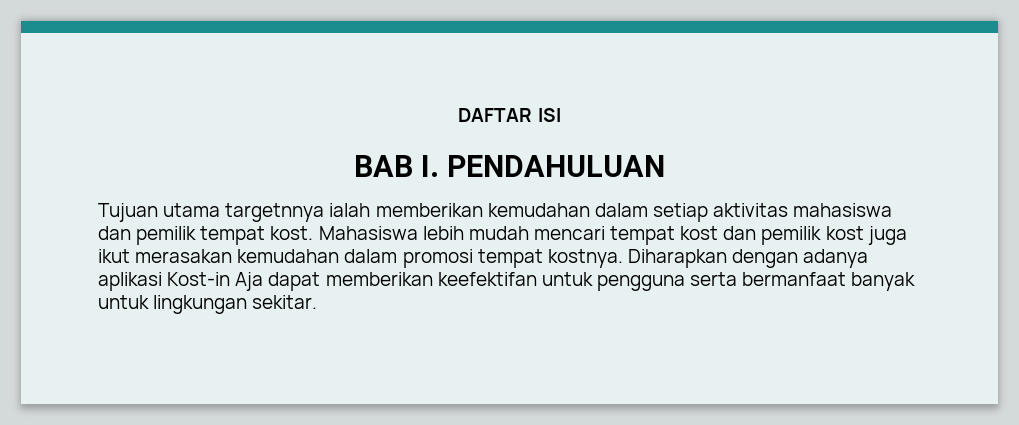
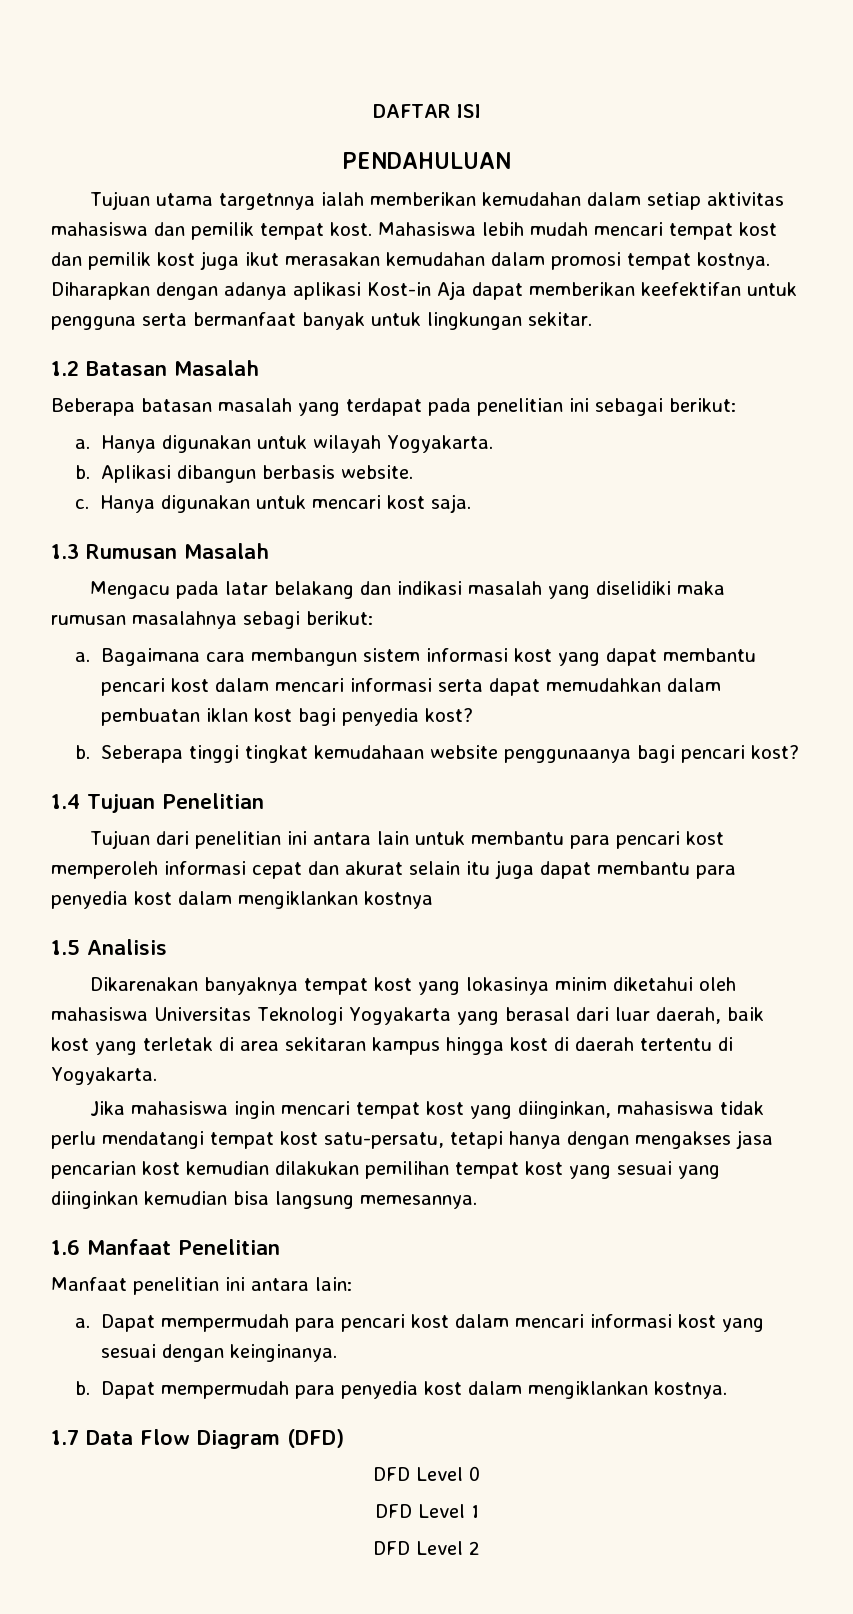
[353,155,439,177] BAB I. -> (481, 111) none
(318, 302) none -> [51,360,259,376] [51,398,736,416] [75,435,493,453] [75,465,413,483] [75,494,471,513] [51,543,269,559] [90,581,726,599] [51,611,373,629] [75,648,756,666] [100,678,721,696] [100,708,473,726] [75,745,799,763] [51,793,264,813] [90,830,725,849] [51,860,736,879] [51,891,433,909] [51,939,167,955] [90,977,737,995] [51,1007,764,1025] [51,1037,733,1055] [51,1067,157,1085] [90,1101,765,1119] [51,1130,773,1149] [51,1161,720,1179] [51,1191,477,1209] [51,1239,280,1255] [51,1277,352,1295] [75,1314,764,1332] [100,1344,337,1362] [75,1381,727,1399] [51,1429,344,1449] [373,1466,480,1481] [374,1504,479,1518] [373,1541,480,1555] // 1.2 Batasan Masalah // Beberapa batasan masalah yang terdapat pada penelitian ini sebagai berikut: // a. Hanya digunakan untuk wilayah Yogyakarta. // b. Aplikasi dibangun berbasis website. // c. Hanya digunakan untuk mencari kost saja. // 1.3 Rumusan Masalah // Mengacu pada latar belakang dan indikasi masalah yang diselidiki maka rumusan masalahnya sebagi berikut: // a. Bagaimana cara membangun sistem informasi kost yang dapat membantu pencari kost dalam mencari informasi serta dapat memudahkan dalam pembuatan iklan kost bagi penyedia kost? // b. Seberapa tinggi tingkat kemudahaan website penggunaanya bagi pencari kost? // 1.4 Tujuan Penelitian // Tujuan dari penelitian ini antara lain untuk membantu para pencari kost memperoleh informasi cepat dan akurat selain itu juga dapat membantu para penyedia kost dalam mengiklankan kostnya // 1.5 Analisis // Dikarenakan banyaknya tempat kost yang lokasinya minim diketahui oleh mahasiswa Universitas Teknologi Yogyakarta yang berasal dari luar daerah, baik kost yang terletak di area sekitaran kampus hingga kost di daerah tertentu di Yogyakarta. // Jika mahasiswa ingin mencari tempat kost yang diinginkan, mahasiswa tidak perlu mendatangi tempat kost satu-persatu, tetapi hanya dengan mengakses jasa pencarian kost kemudian dilakukan pemilihan tempat kost yang sesuai yang diinginkan kemudian bisa langsung memesannya. // 1.6 Manfaat Penelitian // Manfaat penelitian ini antara lain: // a. Dapat mempermudah para pencari kost dalam mencari informasi kost yang sesuai dengan keinginanya. // b. Dapat mempermudah para penyedia kost dalam mengiklankan kostnya. // 1.7 Data Flow Diagram (DFD) // DFD Level 0 // DFD Level 1 // DFD Level 2

